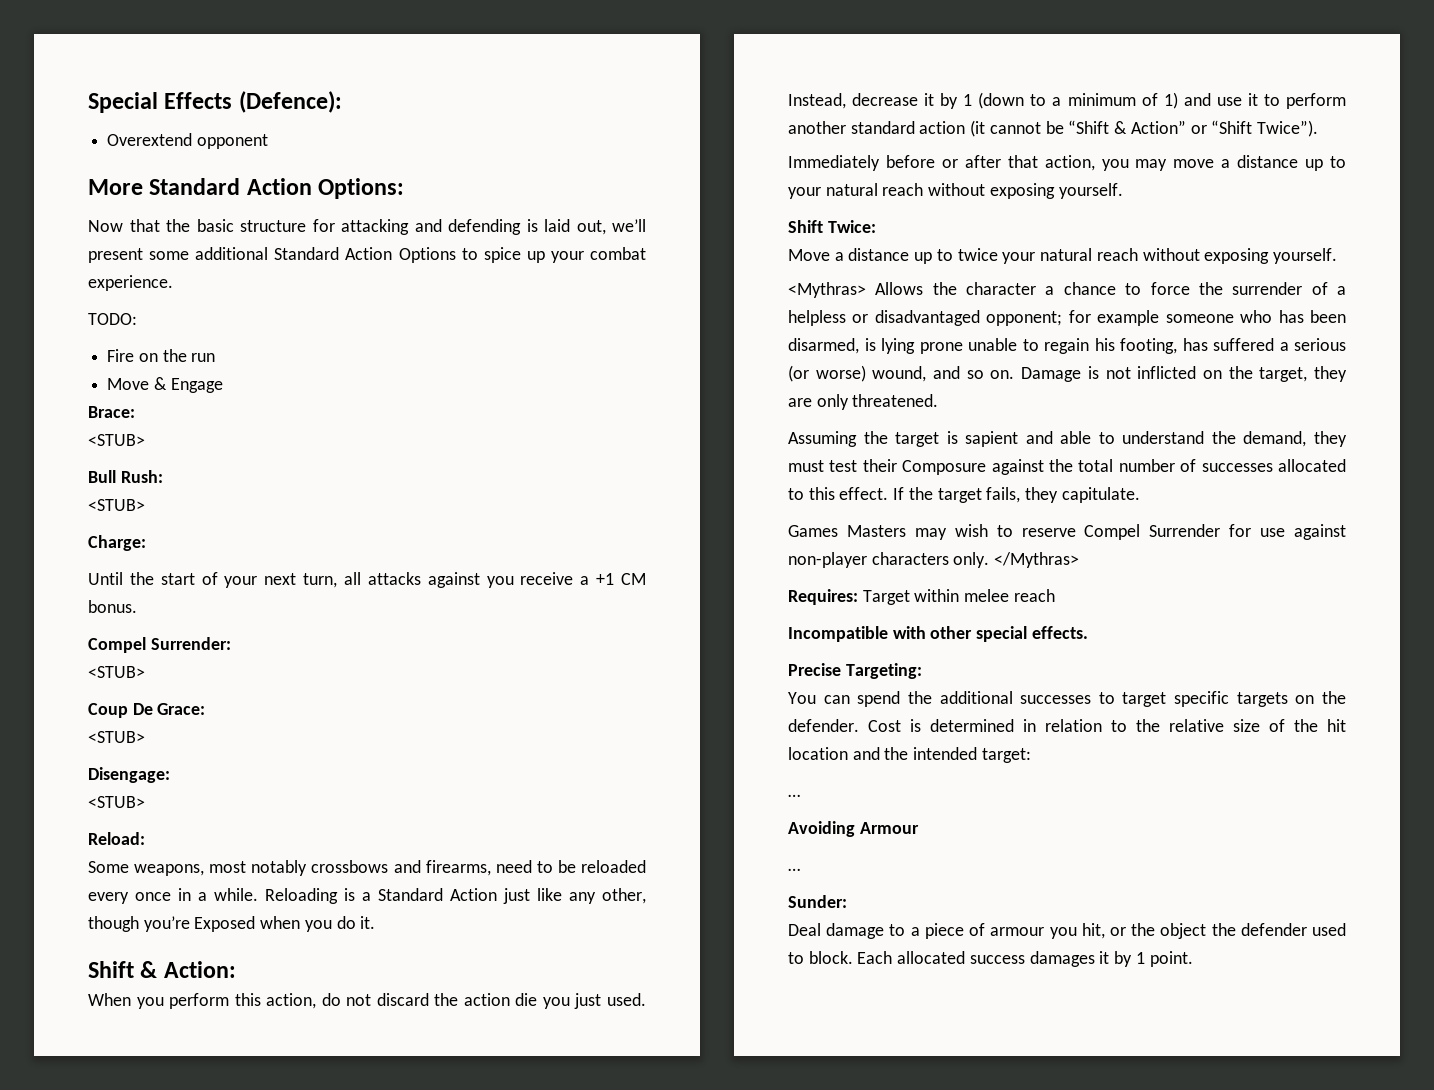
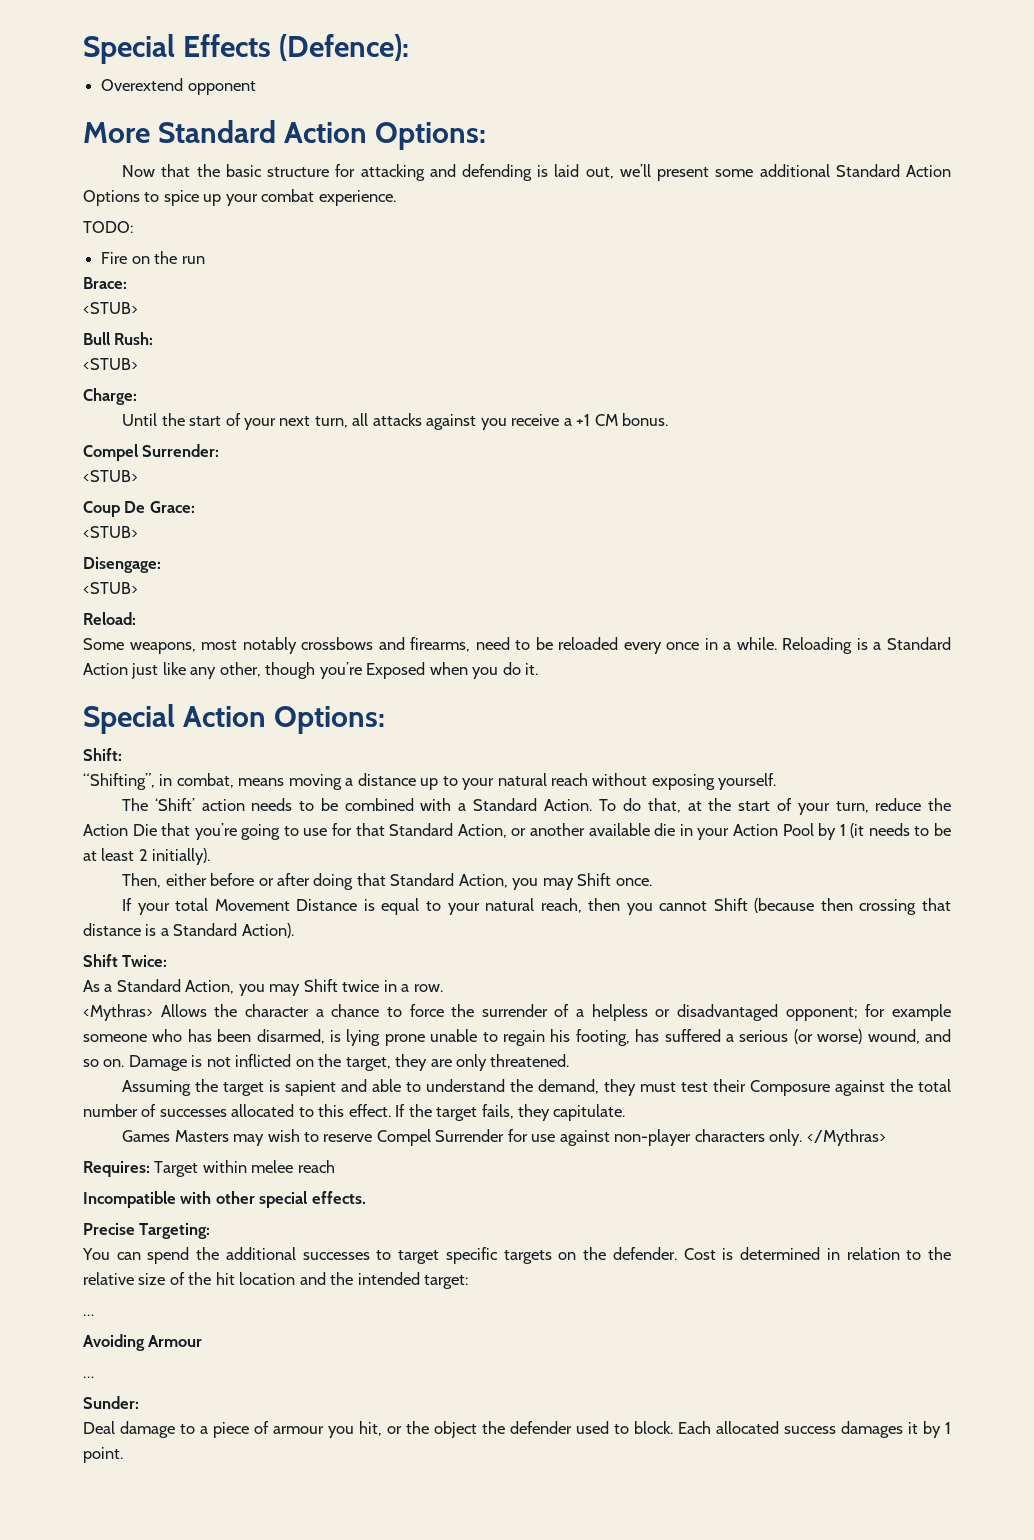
[107,377,223,393] // Move & Engage -> (205, 260) none
[88,961,236,978] [88,993,647,1009] [788,92,1346,109] [788,120,1318,137] [788,155,1215,171] Shift & Action: // When you perform this action, do not discard the action die you just used. Instead, decrease it by 1 (down to a minimum of 1) and use it to perform another standard action (it cannot be “Shift & Action” or “Shift Twice”). // Immediately before or after that action, you may move -> [83,704,386,734] [83,748,122,761] [83,773,342,790] Special Action Options: // Shift: // “Shifting”, in combat, means moving
[788,220,876,233] [788,248,1337,264] Shift Twice: // Move a distance up to twice your natural reach without exposing yourself. -> [122,798,951,815] [83,823,951,840] [83,848,211,865] [122,873,652,890] [122,898,951,915] [83,923,294,938] [83,954,168,967] [83,979,443,996] The ‘Shift’ action needs to be combined with a Standard Action. To do that, at the start of your turn, reduce the Action Die that you’re going to use for that Standard Action, or another available die in your Action Pool by 1 (it needs to be at least 2 initially). // Then, either before or after doing that Standard Action, you may Shift once. // If your total Movement Distance is equal to your natural reach, then you cannot Shift (because then crossing that distance is a Standard Action). // Shift Twice: // As a Standard Action, you may Shift twice in a row.

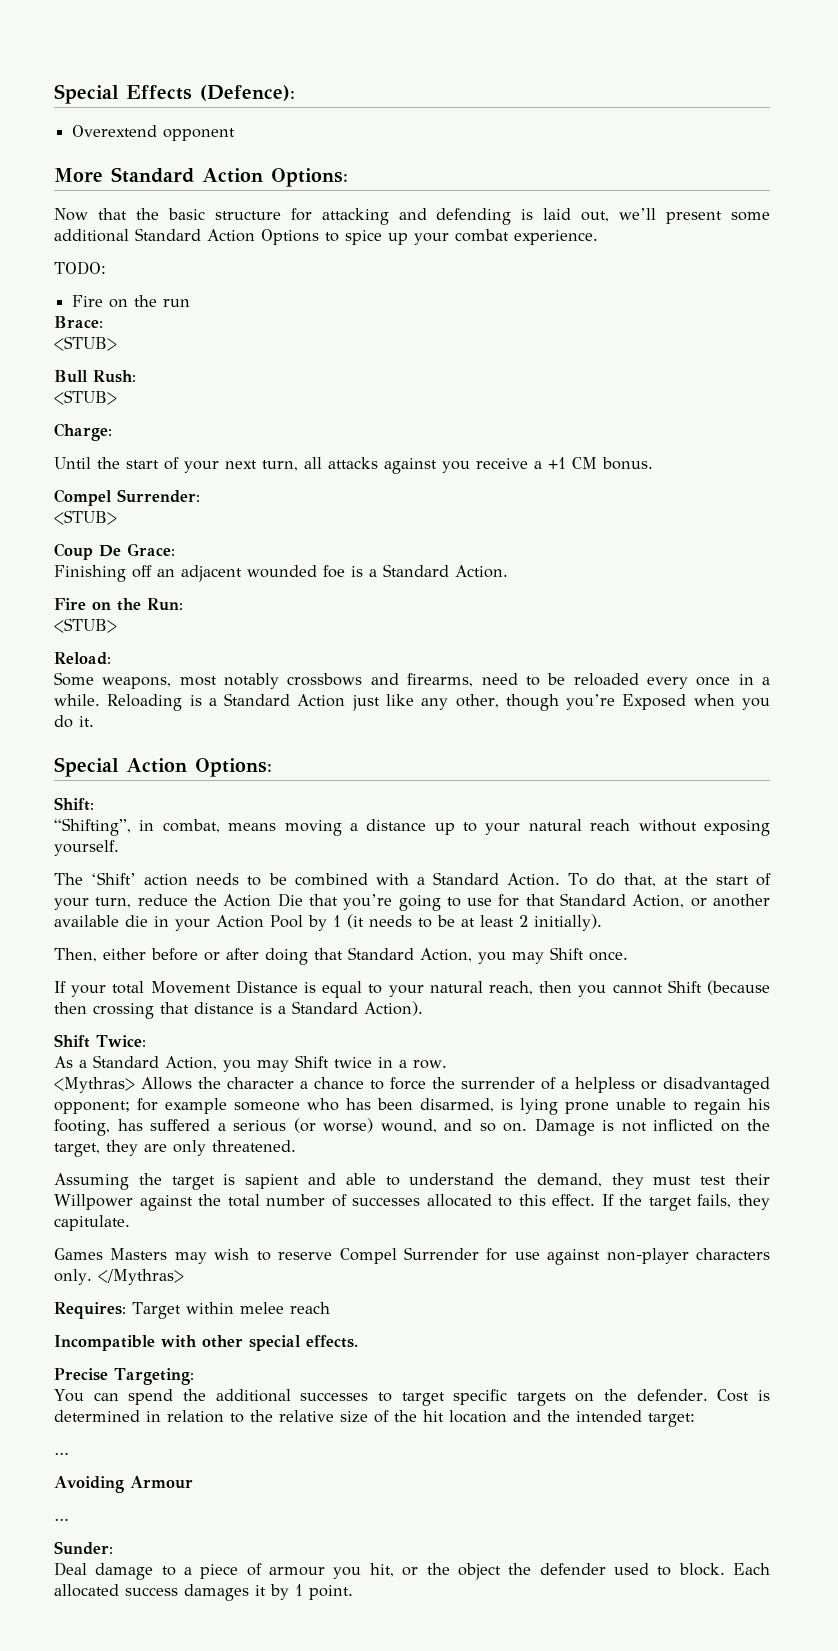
[83,526,138,538] [83,557,161,573] <STUB> // Disengage: -> [54,564,508,582] [54,598,183,611] Finishing off an adjacent wounded foe is a Standard Action. // Fire on the Run:
[750,1080,831,1096] Composure -> [54,1194,133,1210] Willpower

